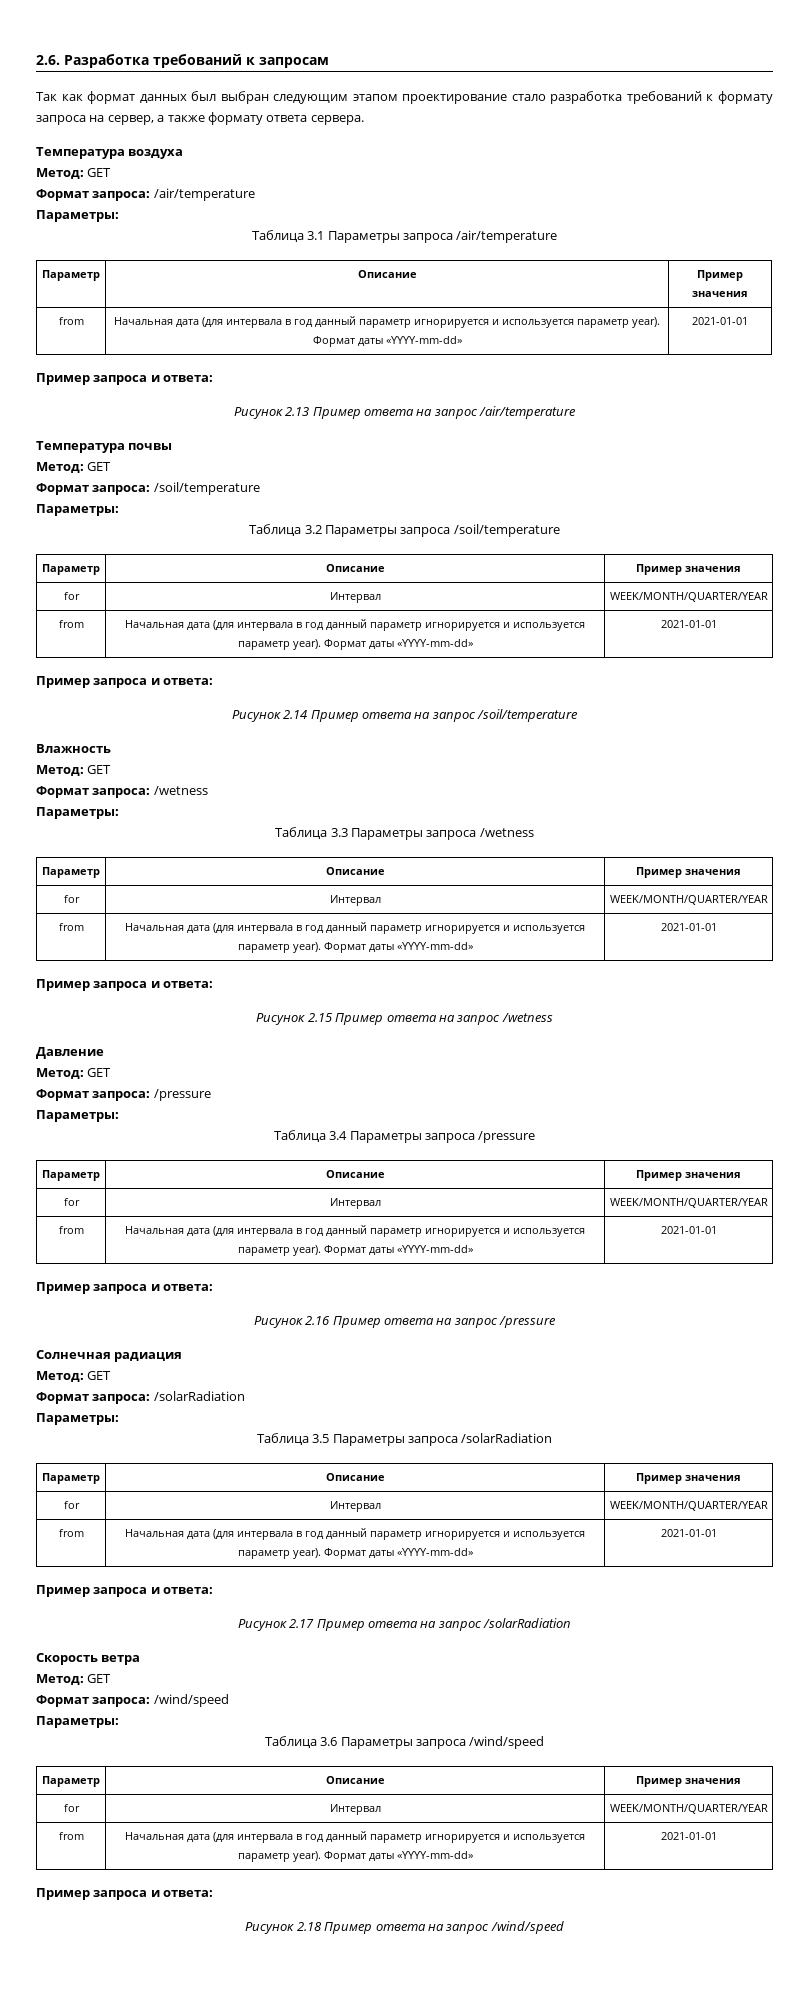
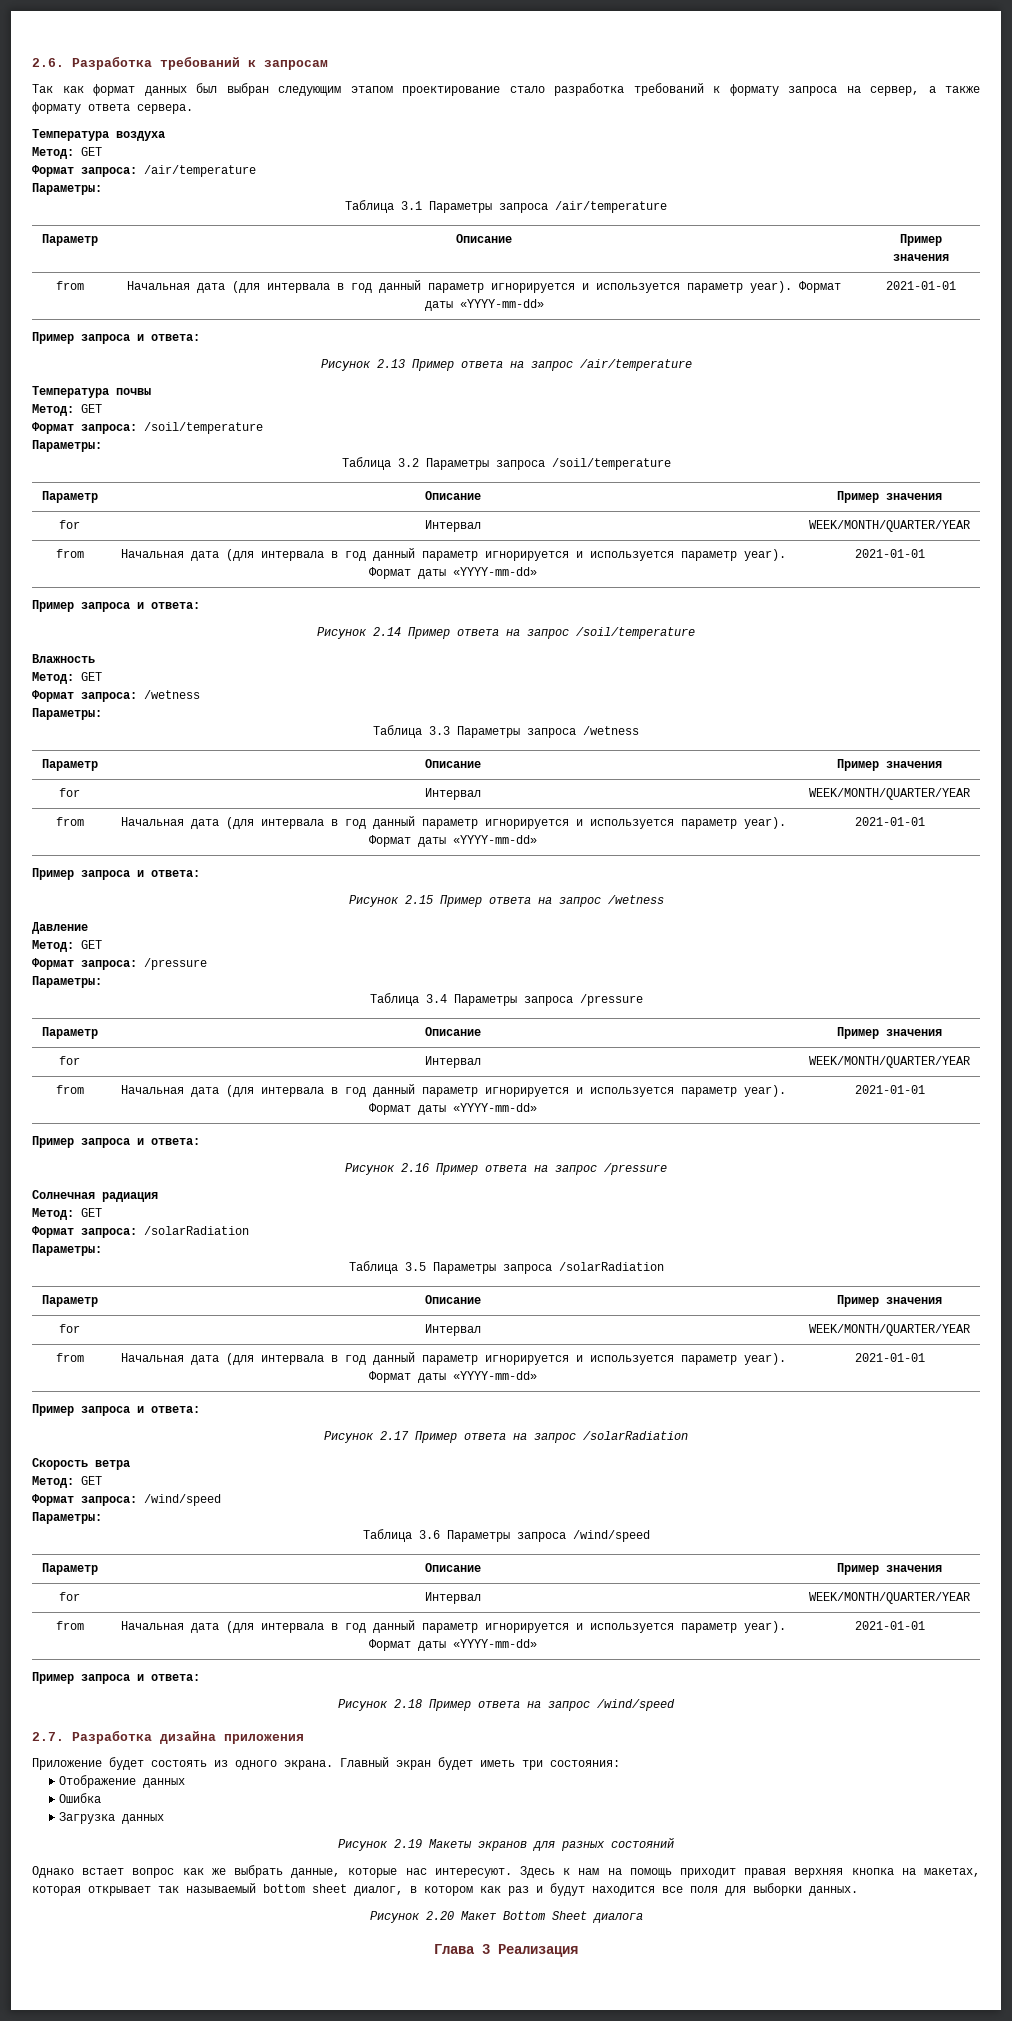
(564, 1927) none -> [32,1730,304,1744] [32,1757,620,1770] [59,1775,186,1788] [59,1793,102,1803] [59,1812,165,1824] [338,1838,674,1851] [32,1865,981,1878] [32,1883,858,1896] [369,1911,643,1923] [434,1944,578,1957] // 2.7. Разработка дизайна приложения // Приложение будет состоять из одного экрана. Главный экран будет иметь три состояния: // Отображение данных // Ошибка // Загрузка данных // Рисунок 2.19 Макеты экранов для разных состояний // Однако встает вопрос как же выбрать данные, которые нас интересуют. Здесь к нам на помощь приходит правая верхняя кнопка на макетах, которая открывает так называемый bottom sheet диалог, в котором как раз и будут находится все поля для выборки данных. // Рисунок 2.20 Макет Bottom Sheet диалога // Глава 3 Реализация

